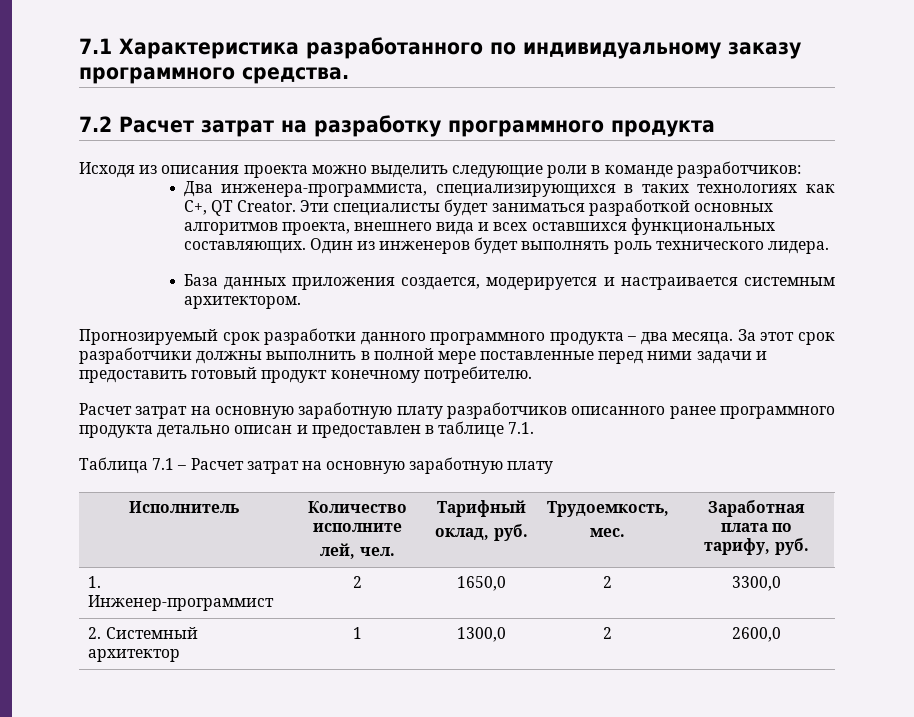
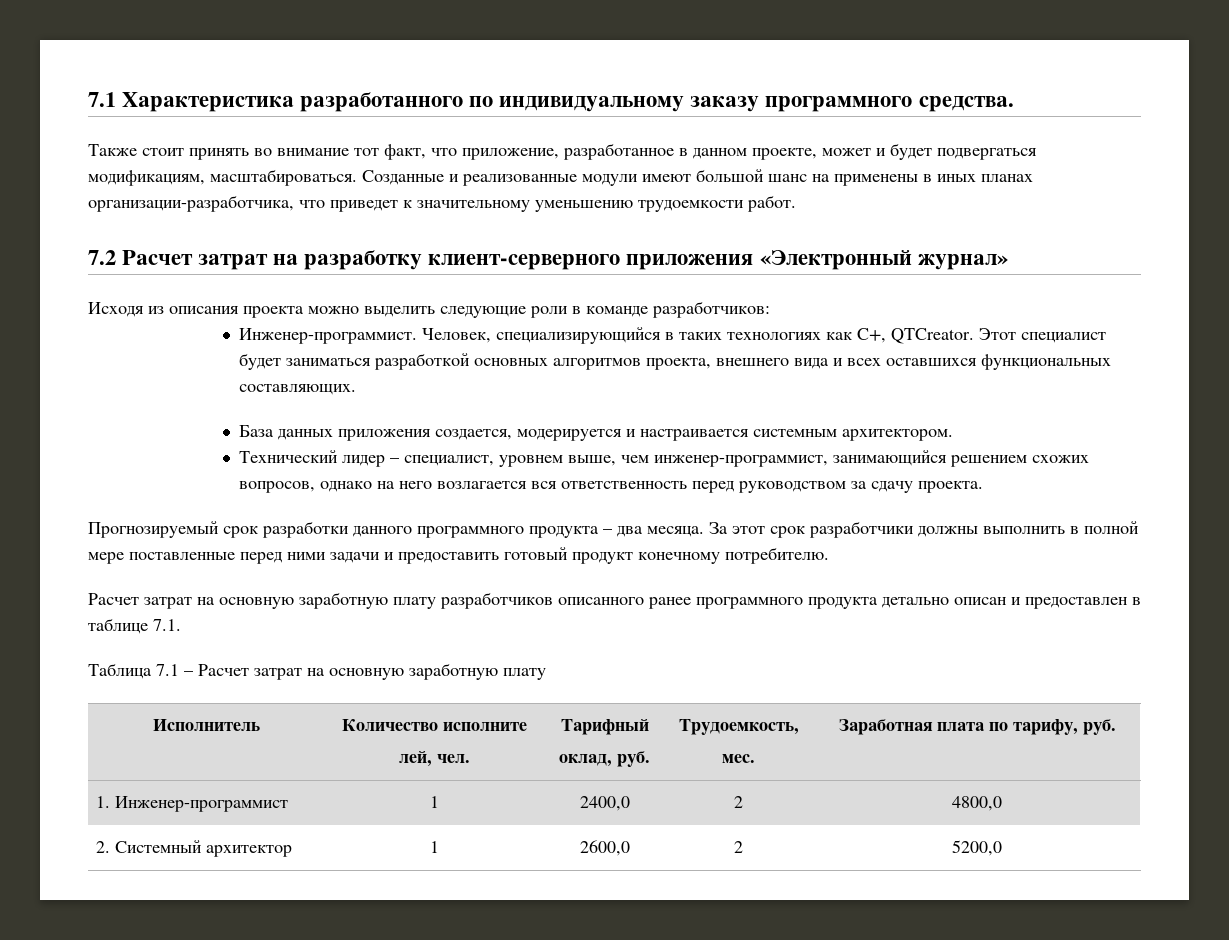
(349, 75) none -> [88,143,1037,160] [88,169,1033,186] [88,195,796,212] // Также стоит принять во внимание тот факт, что приложение, разработанное в данном проекте, может и будет подвергаться модификациям, масштабироваться. Созданные и реализованные модули имеют большой шанс на применены в иных планах организации-разработчика, что приведет к значительному уменьшению трудоемкости работ.
[448,120,715,137] программного продукта -> [428,250,1008,270] клиент-серверного приложения «Электронный журнал»
[183,181,616,197] Два инженера-программиста, специализирующихся -> [238,327,661,344] Инженер-программист. Человек, специализирующийся
[210,200,441,216] QT Creator. Эти специалисты -> [890,328,1106,344] QTCreator. Этот специалист
[309,237,830,254] Один из инженеров будет выполнять роль технического лидера. -> (356, 389) none
(301, 302) none -> [238,450,1089,467] [238,481,983,493] // Технический лидер – специалист, уровнем выше, чем инженер-программист, занимающийся решением схожих вопросов, однако на него возлагается вся ответственность перед руководством за сдачу проекта.
[353,576,362,588] [457,576,506,591] [603,576,612,588] [732,576,781,591] 2 | 1650,0 | 2 | 3300,0 -> [430,796,439,808] [579,796,630,811] [734,796,743,808] [952,796,1002,811] 1 | 2400,0 | 2 | 4800,0
[457,627,506,642] [603,627,612,639] [732,627,781,642] 1300,0 | 2 | 2600,0 -> [579,840,630,856] [734,841,743,853] [952,840,1002,856] 2600,0 | 2 | 5200,0

